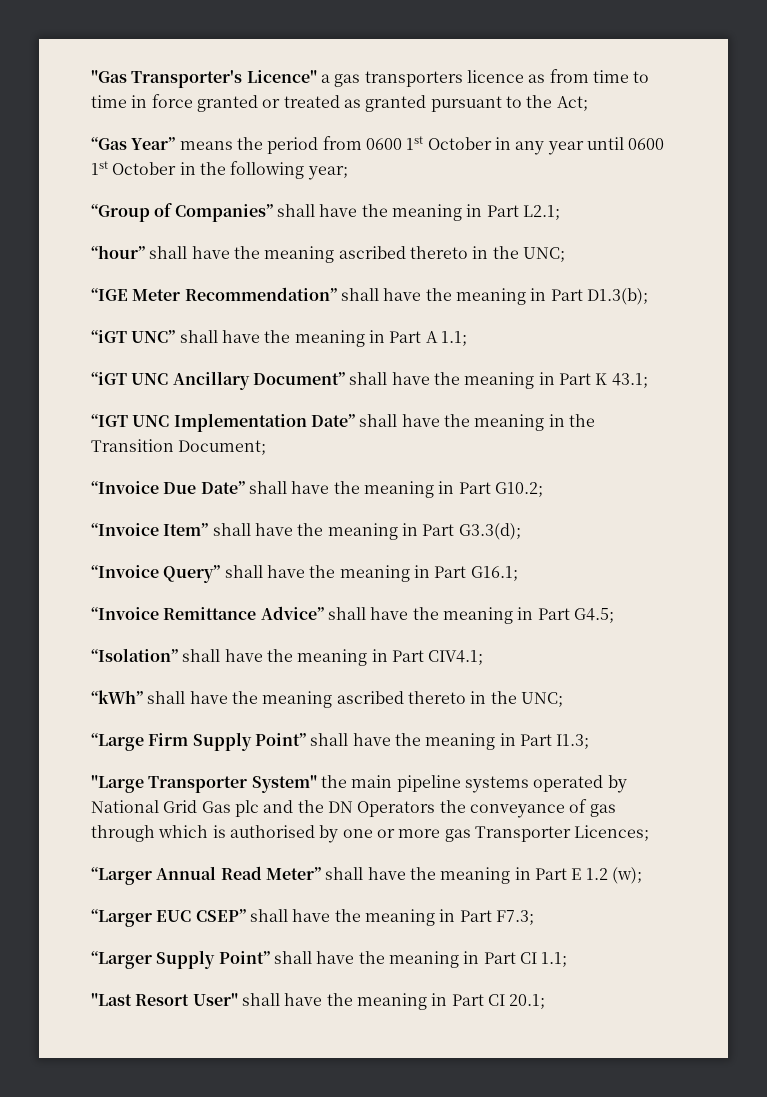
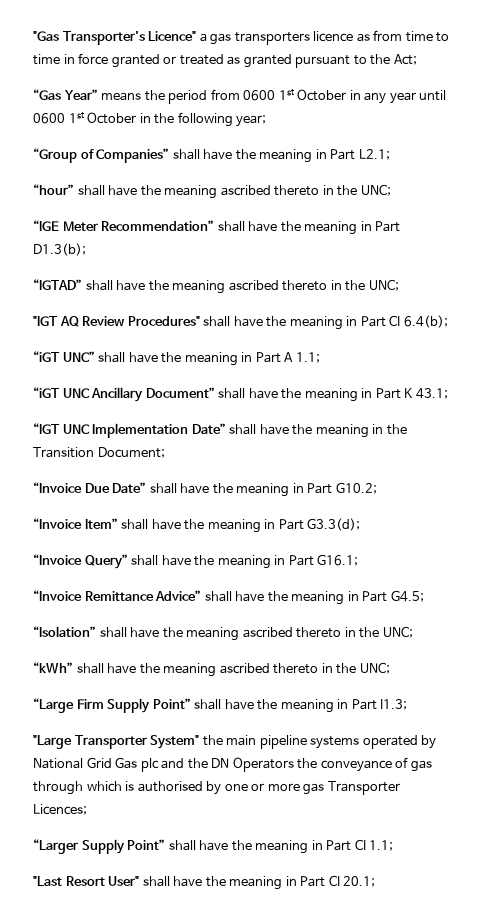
(648, 296) none -> [33,279,399,294] [33,315,448,330] // “IGTAD” shall have the meaning ascribed thereto in the UNC; // "IGT AQ Review Procedures" shall have the meaning in Part CI 6.4(b);
[371,649,484,665] in Part CIV4.1; -> [242,626,413,638] ascribed thereto in the UNC;
[91,866,642,885] [91,909,534,927] // “Larger Annual Read Meter” shall have the meaning in Part E 1.2 (w); // “Larger EUC CSEP” shall have the meaning in Part F7.3; -> (87, 809) none

